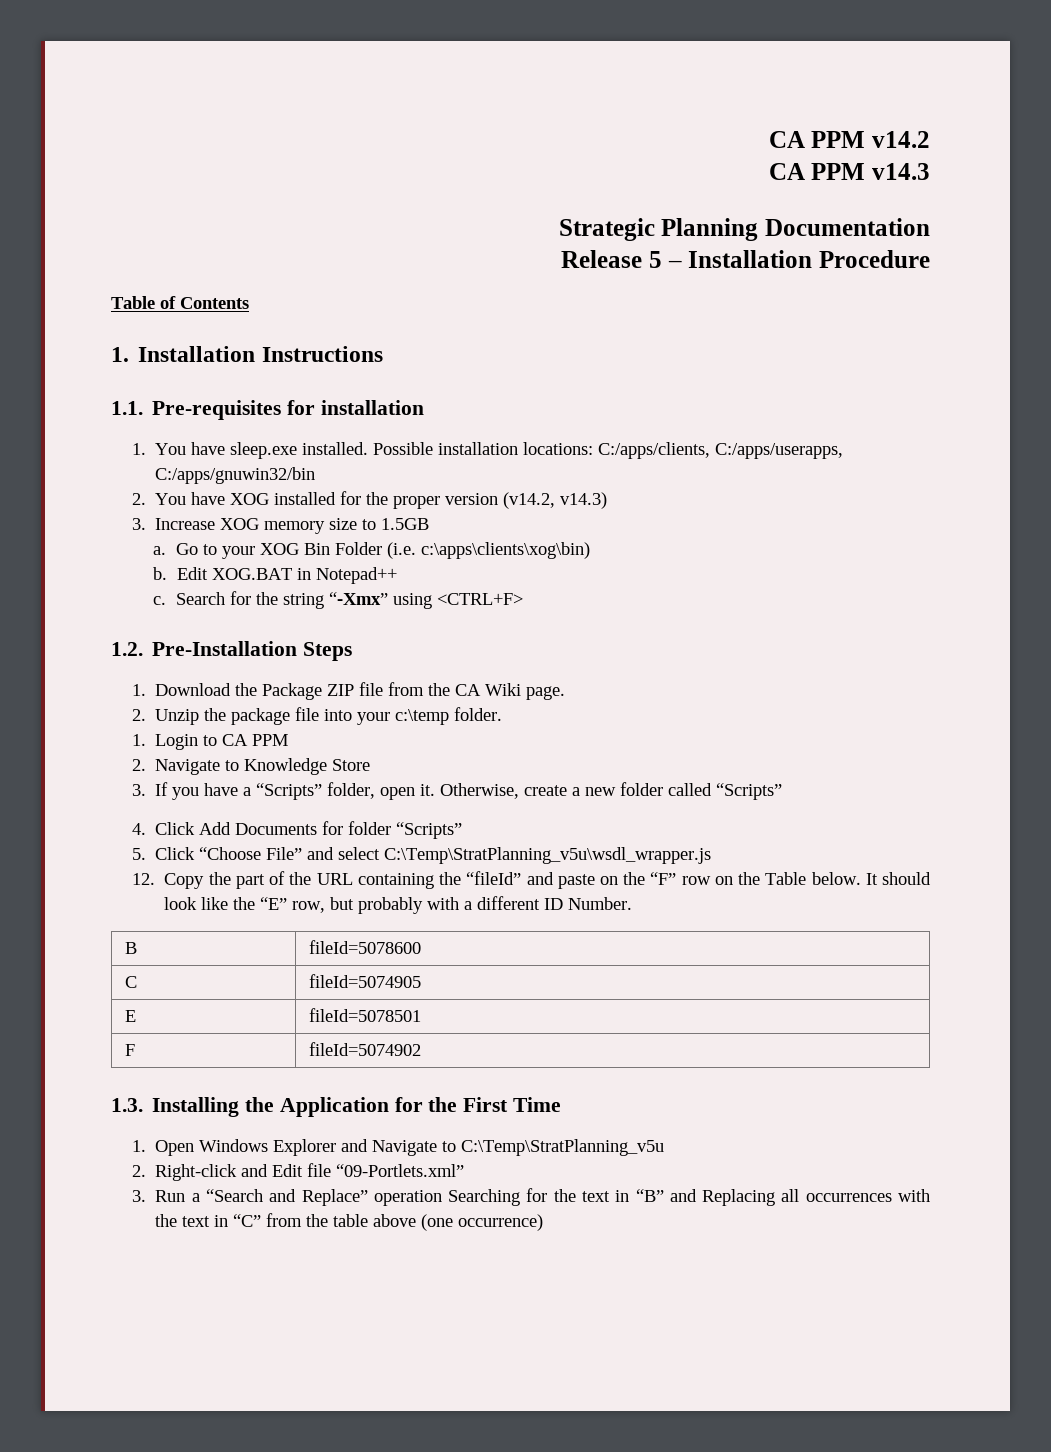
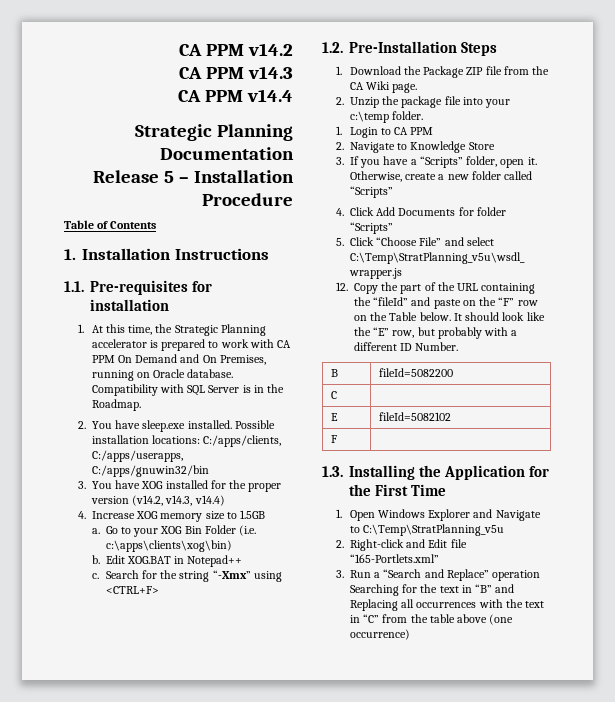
(930, 171) none -> [177,89,293,102] // CA PPM v14.4
(147, 449) none -> [91,324,266,336] [91,339,292,351] [91,354,266,365] [91,369,234,381] [91,384,285,396] [91,399,141,411] [77,421,86,429] At this time, the Strategic Planning accelerator is prepared to work with CA PPM On Demand and On Premises, running on Oracle database. Compatibility with SQL Server is in the Roadmap. // 2.
[132,493,147,505] 2. -> [77,481,86,489] 3.
[560,492,608,509] [132,518,147,530] v14.3) // 3. -> [165,495,225,506] [77,511,86,519] v14.3, v14.4) // 4.
[309,940,422,954] fileId=5078600 -> [378,368,453,377] fileId=5082200
[309,974,422,988] fileId=5074905 -> (337, 395) none
[309,1008,422,1022] fileId=5078501 -> [378,412,451,421] fileId=5082102
[309,1042,422,1056] fileId=5074902 -> (337, 439) none
[336,1164,465,1177] “09-Portlets.xml” -> [349,554,439,563] “165-Portlets.xml”

